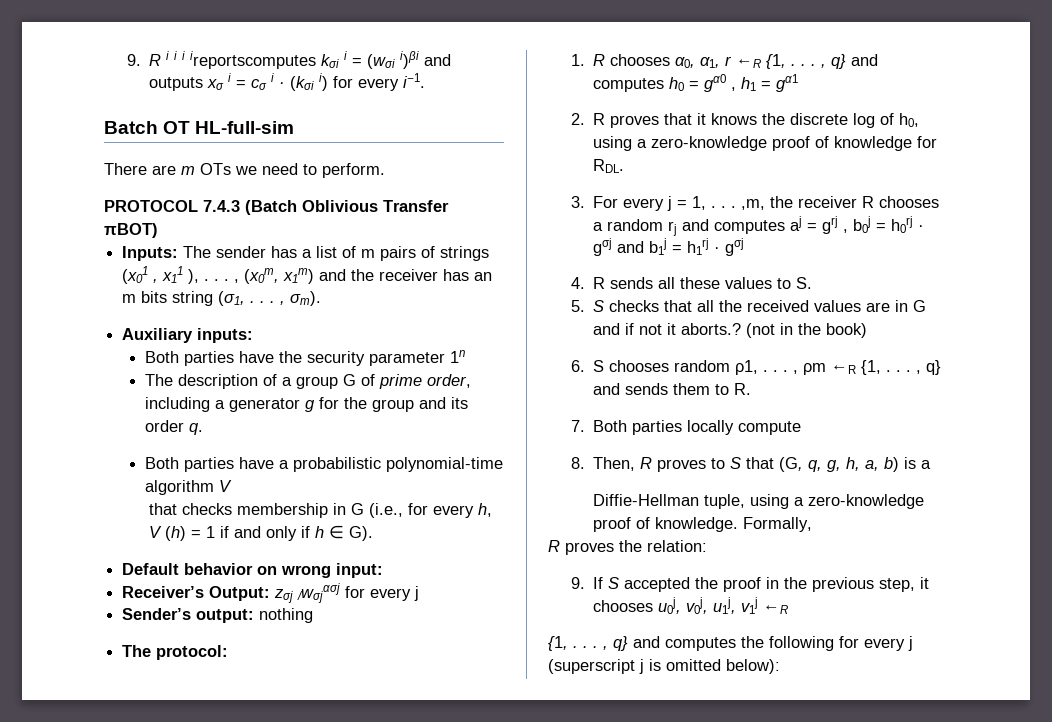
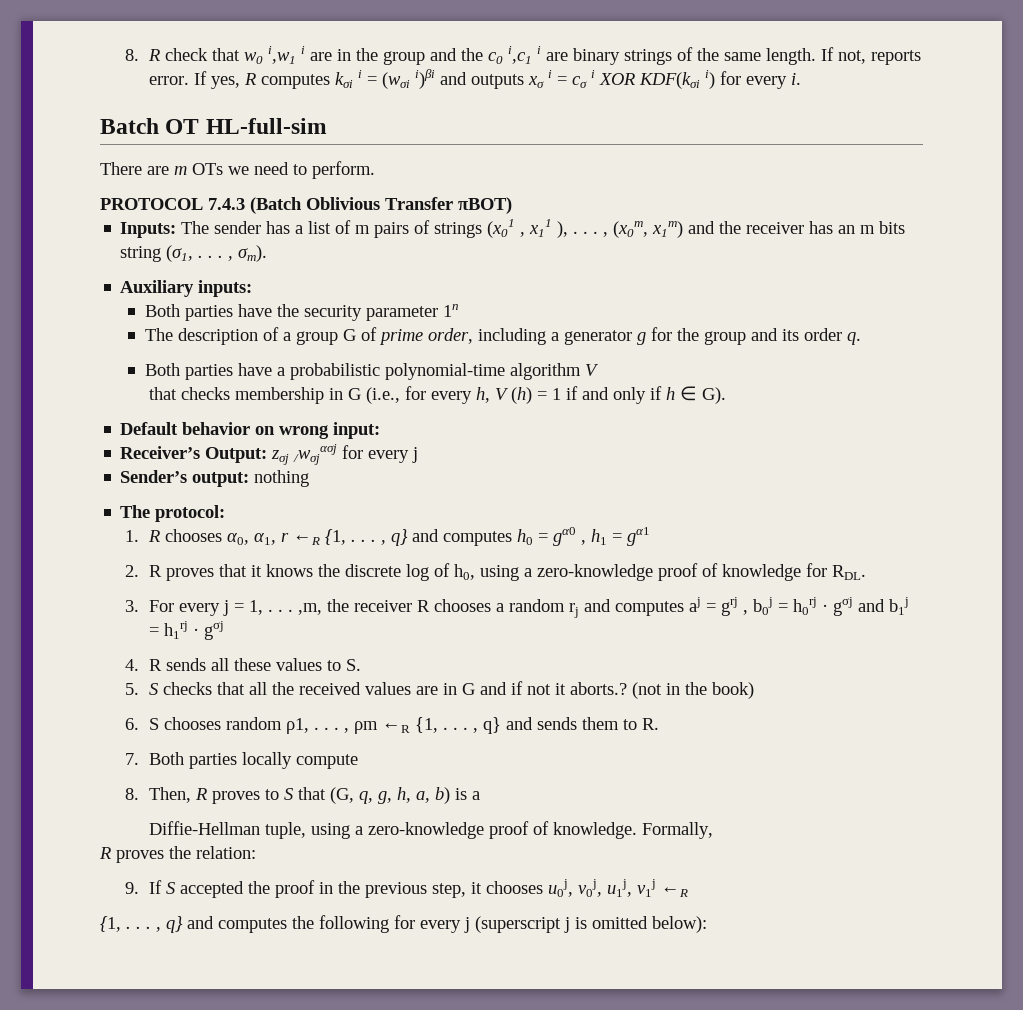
[126,51,317,69] 9. R i i i ireportscomputes -> [124,46,922,65] [149,71,331,89] 8. R check that w0 i,w1 i are in the group and the c0 i,c1 i are binary strings of the same length. If not, reports error. If yes, R computes
[279,76,315,91] · (kσi -> [599,72,701,89] XOR KDF(kσi
[403,73,426,88] i−1. -> [791,73,802,85] i.

